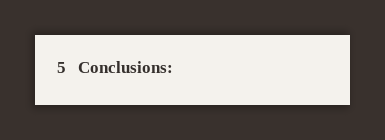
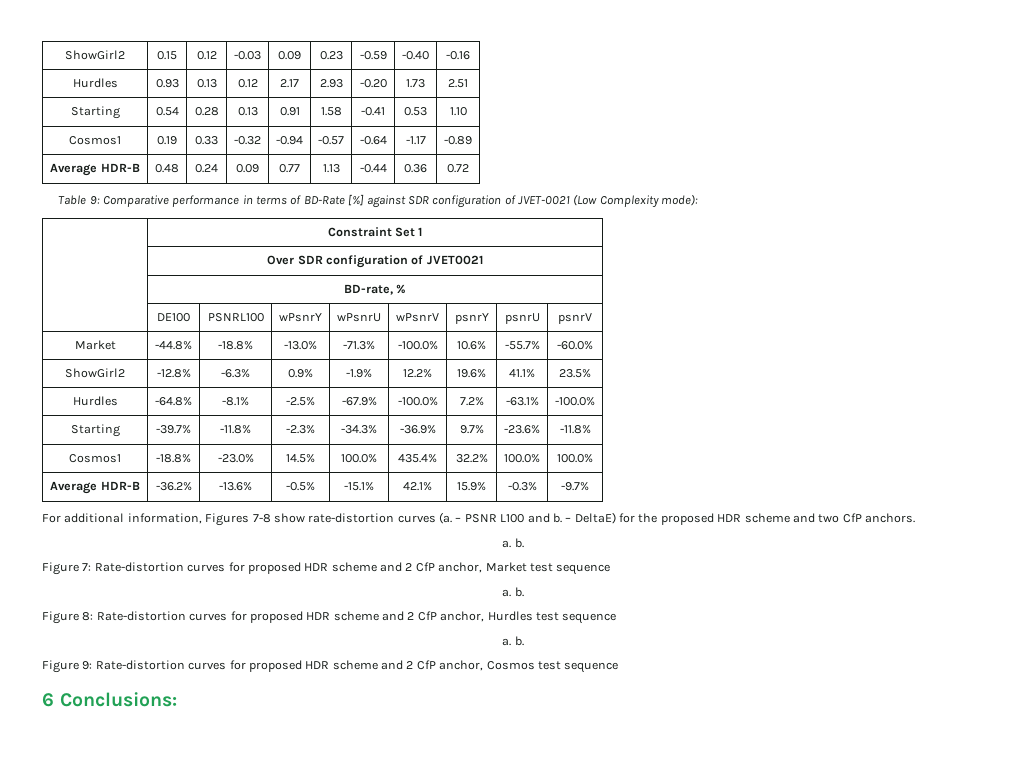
[57,62,66,73] 5 -> [65,50,125,60] [157,51,177,60] [196,51,217,60] [234,51,261,60] [278,51,301,60] [319,51,343,60] [359,51,387,60] [402,51,429,60] [446,51,470,60] [72,78,118,88] [155,79,179,88] [196,79,217,88] [237,79,258,88] [280,79,299,88] [319,79,343,88] [359,79,387,88] [406,79,425,88] [448,79,468,88] [70,106,120,119] [155,107,179,116] [194,107,219,116] [237,107,258,116] [279,107,300,116] [320,107,342,116] [361,107,385,116] [404,107,427,116] [449,107,467,116] [69,136,121,145] [157,136,177,145] [195,136,218,145] [234,136,261,145] [276,136,303,145] [318,136,344,145] [359,136,387,145] [405,136,426,145] [444,136,472,145] [50,163,140,176] [155,164,179,173] [195,164,218,173] [236,164,259,173] [279,164,300,173] [322,164,340,173] [359,164,387,173] [404,164,427,173] [447,164,469,173] [58,194,699,208] [327,227,423,237] [267,255,483,268] [343,284,407,295] [157,313,190,322] [207,313,264,322] [279,313,322,322] [337,313,381,322] [396,313,439,322] [454,313,489,324] [504,313,540,324] [558,313,592,324] [74,340,116,350] [155,341,192,350] [218,341,253,350] [284,341,317,350] [343,341,375,350] [397,341,438,350] [457,341,486,350] [504,341,540,350] [557,341,593,350] [65,368,125,378] [156,369,191,378] [221,369,250,378] [288,369,313,378] [346,369,372,378] [403,369,432,378] [457,369,486,378] [509,369,535,378] [559,369,591,378] [72,396,118,406] [155,397,192,406] [222,397,249,406] [286,397,315,406] [341,397,377,406] [397,397,438,406] [459,397,484,406] [505,397,539,406] [555,397,595,406] [70,424,120,437] [156,425,191,434] [220,425,251,434] [286,425,315,434] [341,425,377,434] [399,425,436,434] [459,425,484,434] [504,425,540,434] [559,425,591,434] [69,454,121,463] [156,454,191,463] [217,454,254,463] [286,454,315,463] [341,454,377,463] [398,454,437,463] [455,454,488,463] [504,454,540,463] [557,454,593,463] [50,481,140,494] [155,482,192,491] [219,482,252,491] [286,482,315,491] [344,482,374,491] [403,482,432,491] [457,482,486,491] [507,482,537,491] [561,482,589,491] [42,512,915,526] [502,538,524,548] [42,562,611,575] [502,587,524,597] [42,611,617,624] [502,636,524,646] [42,660,619,673] [42,693,54,707] ShowGirl2 | 0.15 | 0.12 | -0.03 | 0.09 | 0.23 | -0.59 | -0.40 | -0.16 // Hurdles | 0.93 | 0.13 | 0.12 | 2.17 | 2.93 | -0.20 | 1.73 | 2.51 // Starting | 0.54 | 0.28 | 0.13 | 0.91 | 1.58 | -0.41 | 0.53 | 1.10 // Cosmos1 | 0.19 | 0.33 | -0.32 | -0.94 | -0.57 | -0.64 | -1.17 | -0.89 // Average HDR-B | 0.48 | 0.24 | 0.09 | 0.77 | 1.13 | -0.44 | 0.36 | 0.72 // Table 9: Comparative performance in terms of BD-Rate [%] against SDR configuration of JVET-0021 (Low Complexity mode): // | Constraint Set 1 // | Over SDR configuration of JVET0021 // | BD-rate, % // | DE100 | PSNRL100 | wPsnrY | wPsnrU | wPsnrV | psnrY | psnrU | psnrV // Market | -44.8% | -18.8% | -13.0% | -71.3% | -100.0% | 10.6% | -55.7% | -60.0% // ShowGirl2 | -12.8% | -6.3% | 0.9% | -1.9% | 12.2% | 19.6% | 41.1% | 23.5% // Hurdles | -64.8% | -8.1% | -2.5% | -67.9% | -100.0% | 7.2% | -63.1% | -100.0% // Starting | -39.7% | -11.8% | -2.3% | -34.3% | -36.9% | 9.7% | -23.6% | -11.8% // Cosmos1 | -18.8% | -23.0% | 14.5% | 100.0% | 435.4% | 32.2% | 100.0% | 100.0% // Average HDR-B | -36.2% | -13.6% | -0.5% | -15.1% | 42.1% | 15.9% | -0.3% | -9.7% // For additional information, Figures 7-8 show rate-distortion curves (a. – PSNR L100 and b. – DeltaE) for the proposed HDR scheme and two CfP anchors. // a. b. // Figure 7: Rate-distortion curves for proposed HDR scheme and 2 CfP anchor, Market test sequence // a. b. // Figure 8: Rate-distortion curves for proposed HDR scheme and 2 CfP anchor, Hurdles test sequence // a. b. // Figure 9: Rate-distortion curves for proposed HDR scheme and 2 CfP anchor, Cosmos test sequence // 6

